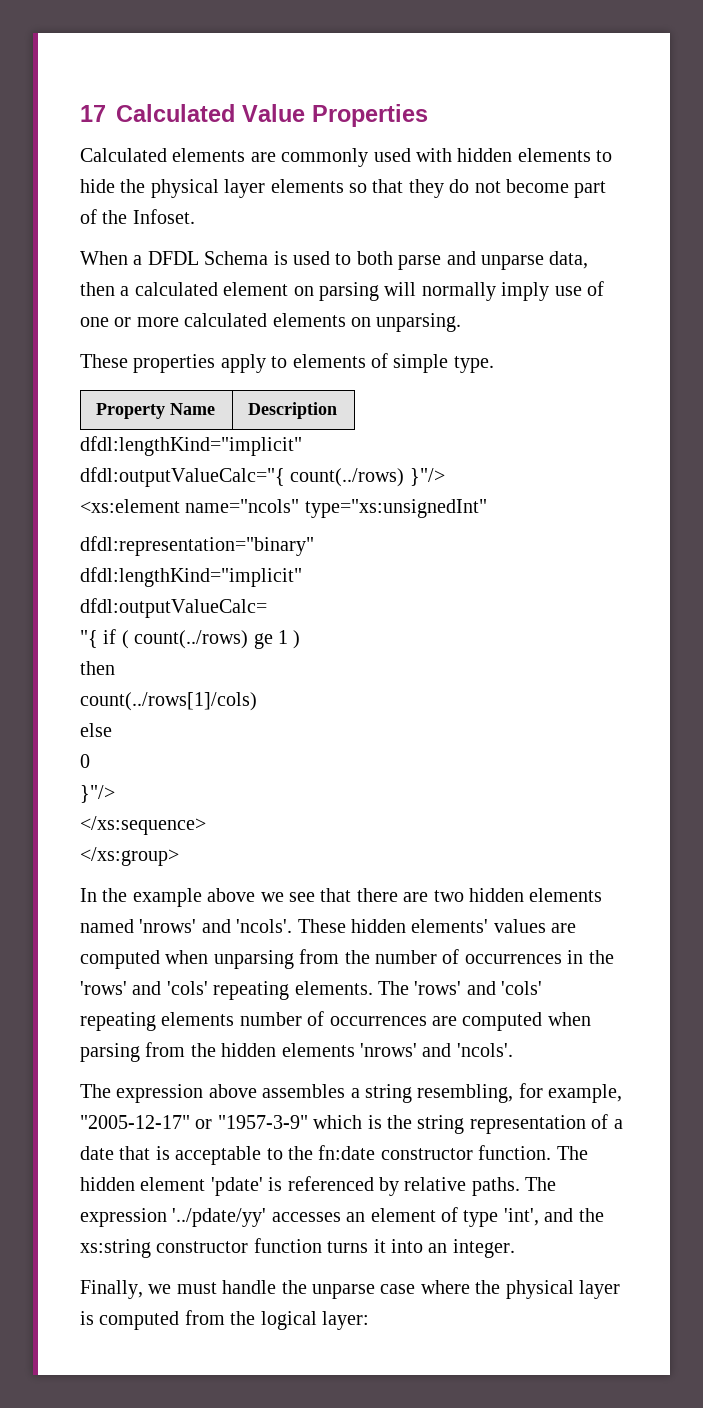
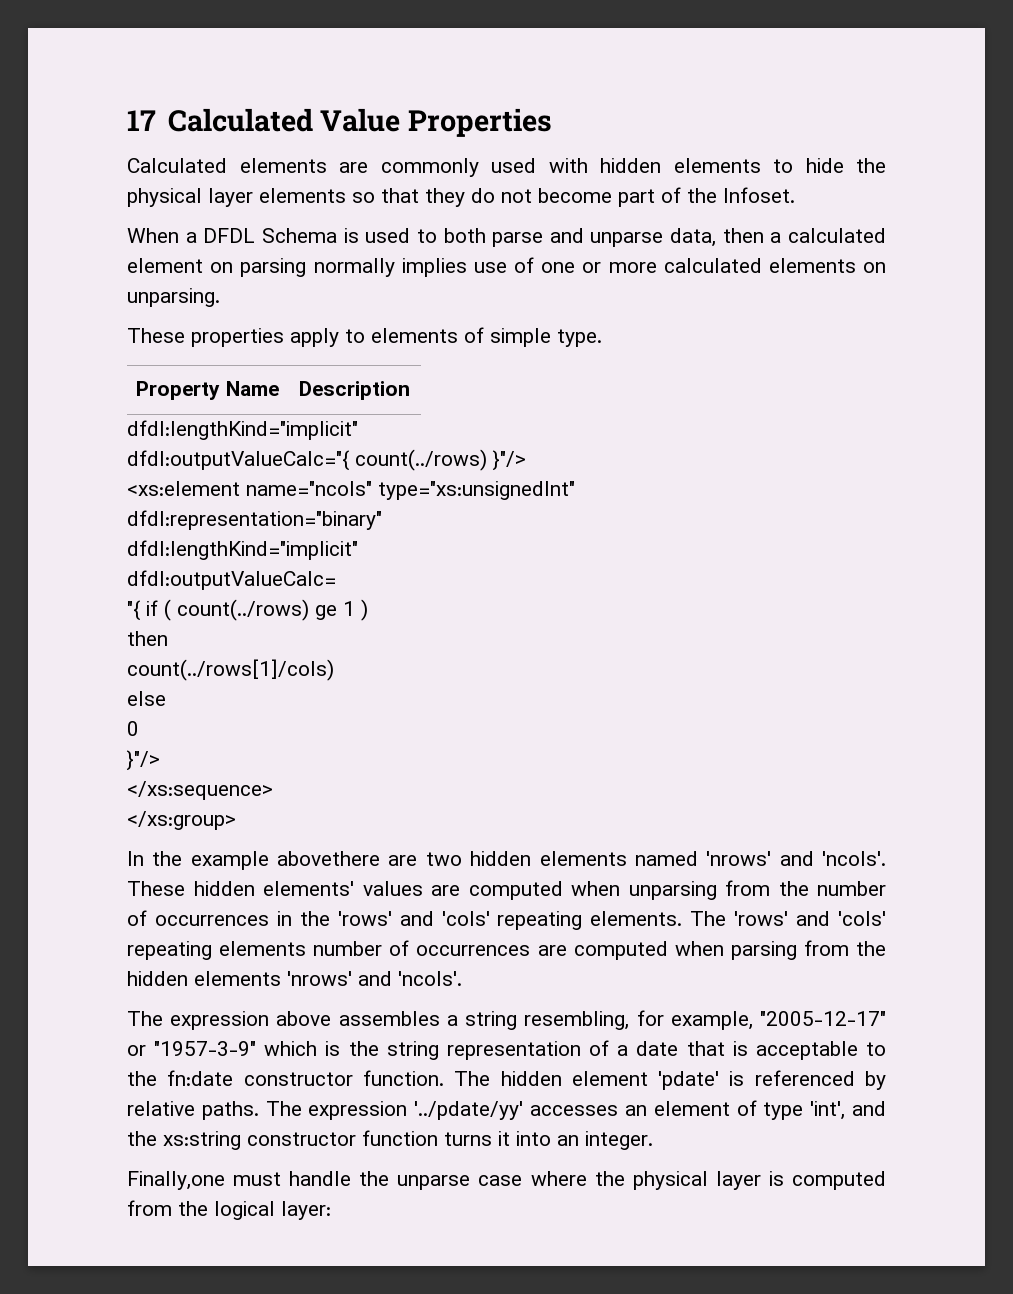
[384,282,550,301] will normally imply -> [313,258,467,277] normally implies
[207,888,398,902] above we see that there -> [277,851,381,866] abovethere
[80,1280,172,1299] Finally, we -> [127,1171,225,1190] Finally,one

